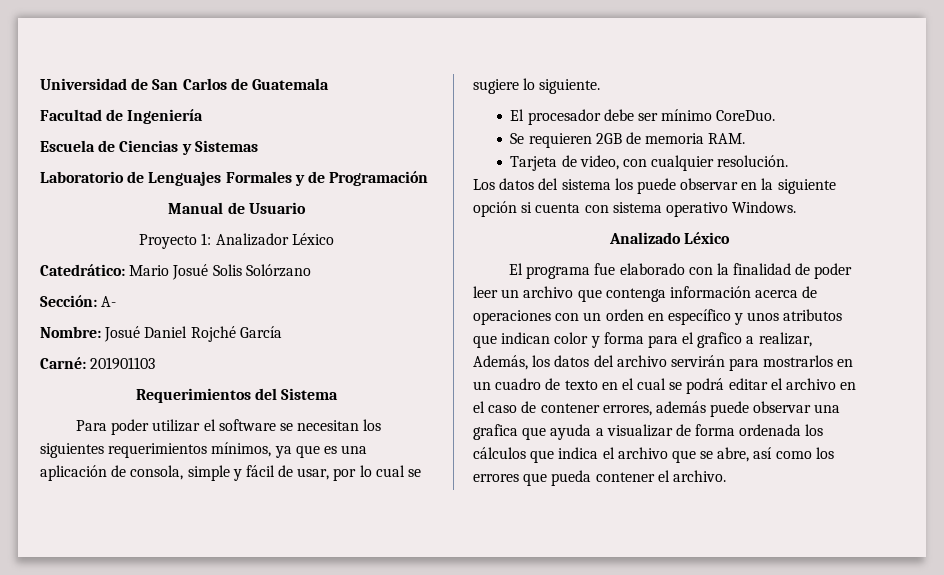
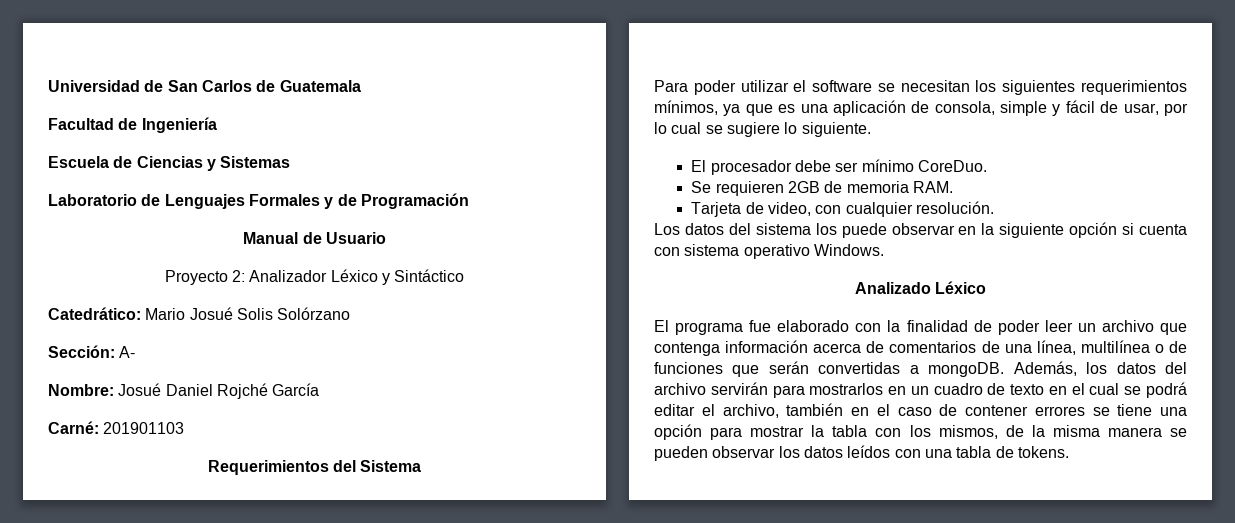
[201,233,212,245] 1: -> [232,270,246,282] 2:
(334, 239) none -> [381,269,465,285] y Sintáctico
[473,309,843,325] [473,332,812,348] operaciones con un orden en específico y unos atributos que indican color y forma para el grafico a realizar, -> [889,340,1187,355] [654,361,1005,377] comentarios de una línea, multilínea o de funciones que serán convertidas a mongoDB.
[786,378,837,390] archivo -> [722,403,844,418] archivo, también
[602,401,841,417] [473,424,824,440] [473,447,834,463] [473,470,726,486] errores, además puede observar una grafica que ayuda a visualizar de forma ordenada los cálculos que indica el archivo que se abre, así como los errores que pueda contener el archivo. -> [1034,404,1187,416] [654,424,1187,440] [654,445,1069,461] errores se tiene una opción para mostrar la tabla con los mismos, de la misma manera se pueden observar los datos leídos con una tabla de tokens.

